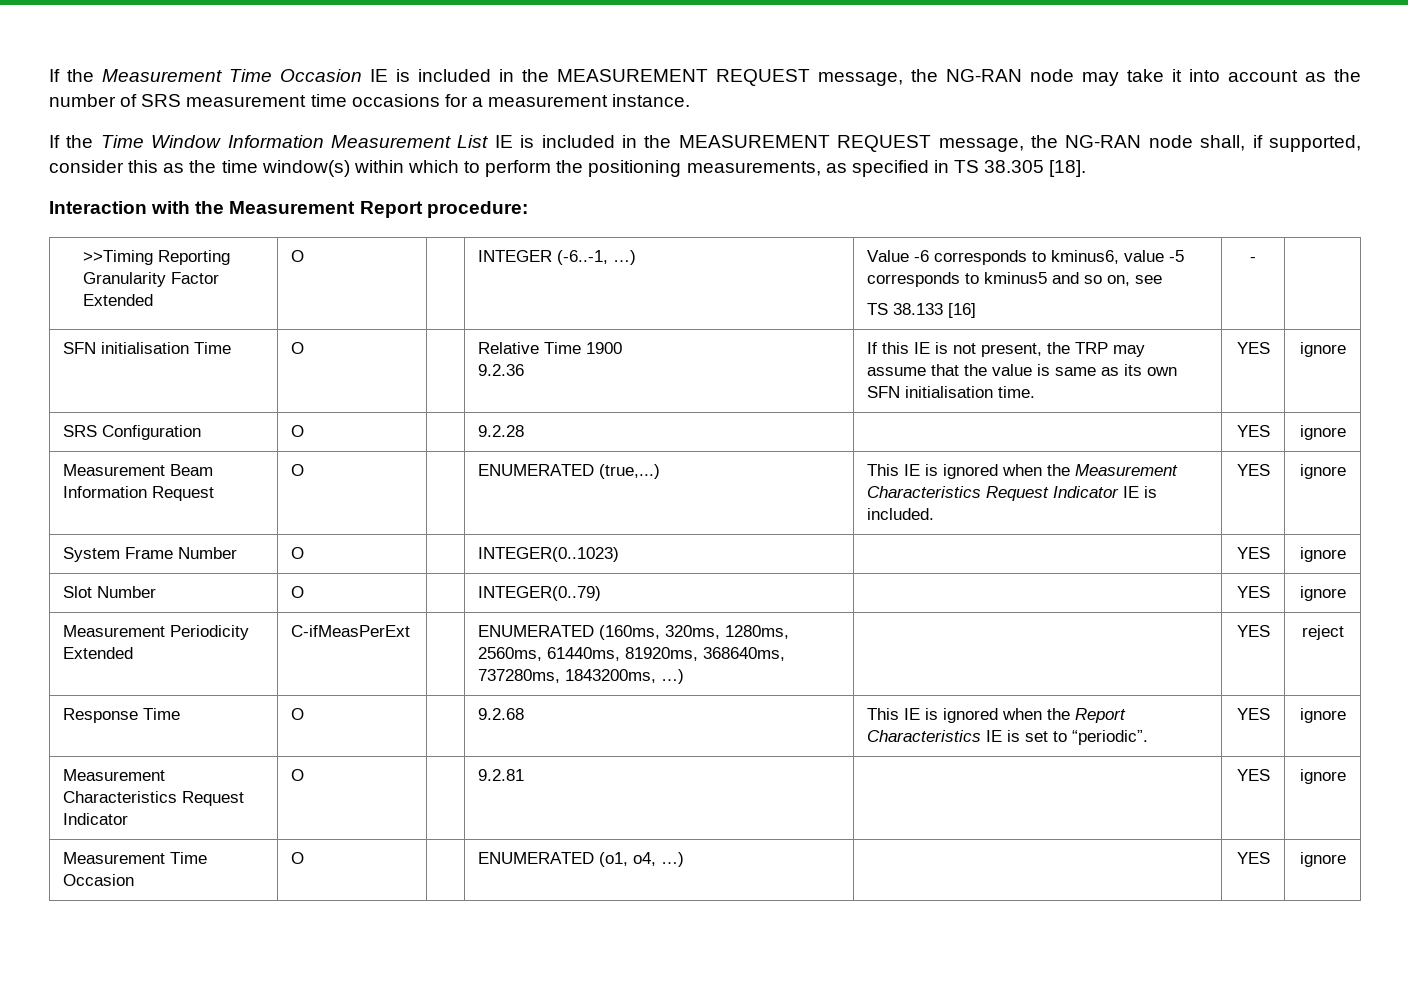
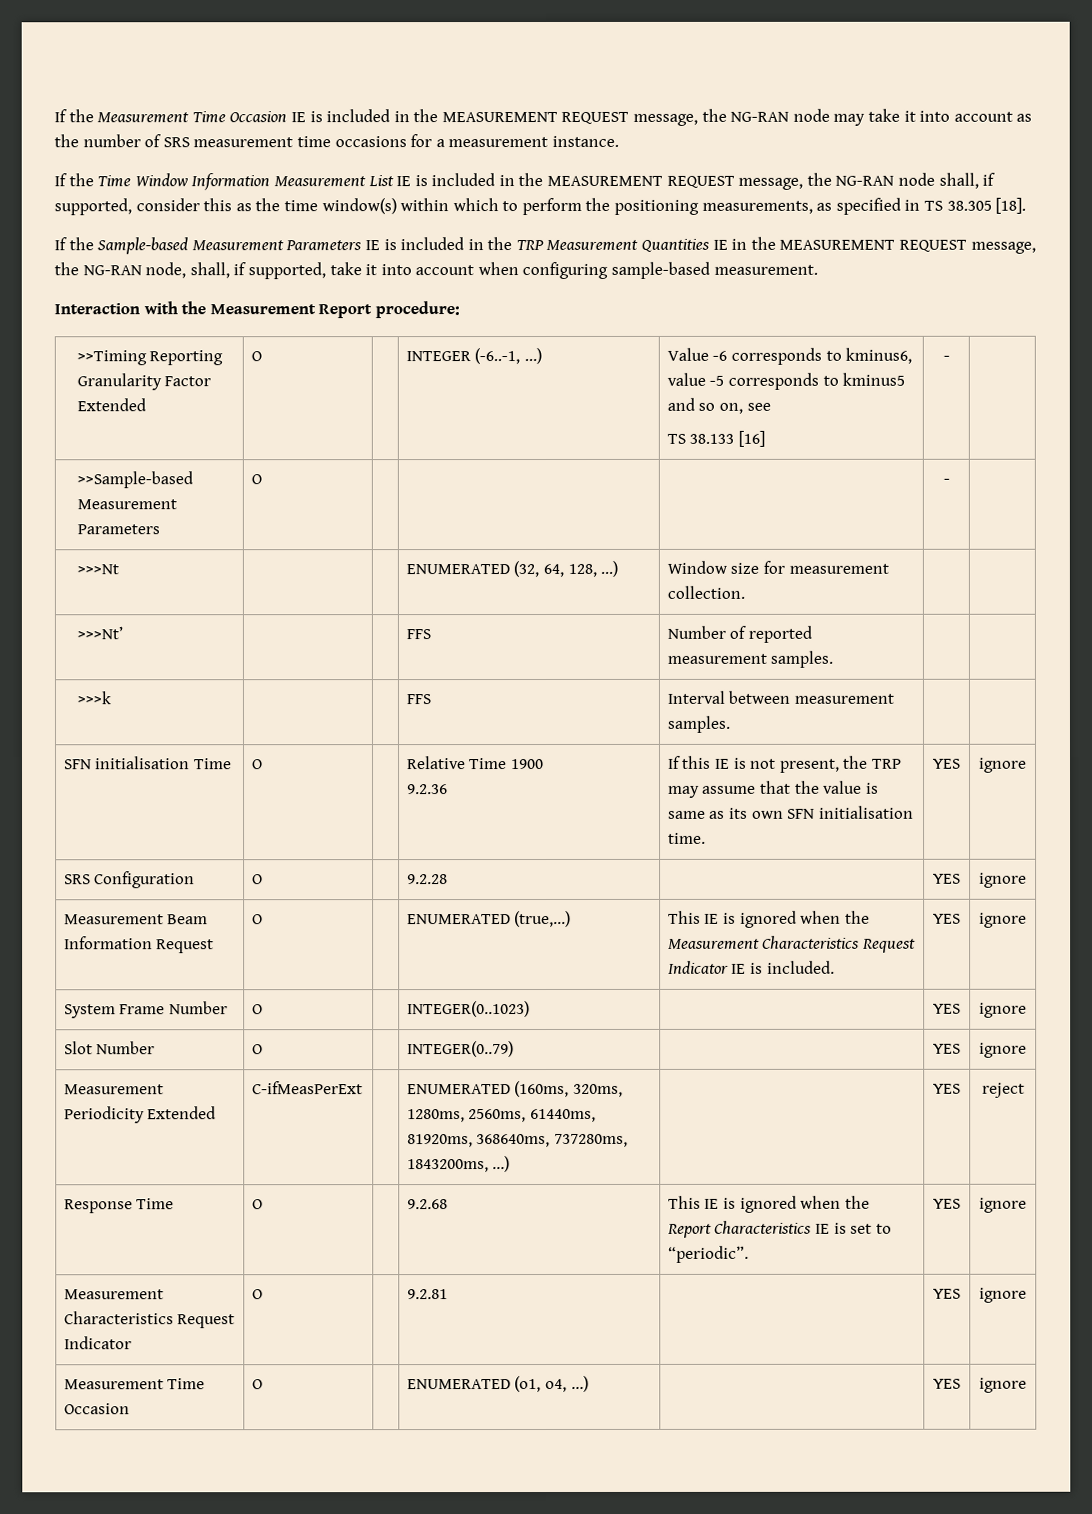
(1087, 168) none -> [54,236,1036,255] [54,261,818,280] // If the Sample-based Measurement Parameters IE is included in the TRP Measurement Quantities IE in the MEASUREMENT REQUEST message, the NG-RAN node, shall, if supported, take it into account when configuring sample-based measurement.
(1256, 259) none -> [76,471,193,489] [76,499,177,510] [76,524,160,535] [250,474,262,485] [942,478,950,484] [76,564,119,575] [405,560,619,578] [666,560,889,574] [666,585,745,599] [76,626,123,640] [405,629,431,640] [666,625,813,643] [666,650,834,668] [76,691,111,705] [405,694,431,705] [666,690,895,704] [666,715,730,733] // >>Sample-based Measurement Parameters | O | | | | - | // >>>Nt | | | ENUMERATED (32, 64, 128, ...) | Window size for measurement collection. | | // >>>Nt’ | | | FFS | Number of reported measurement samples. | | // >>>k | | | FFS | Interval between measurement samples. | |

